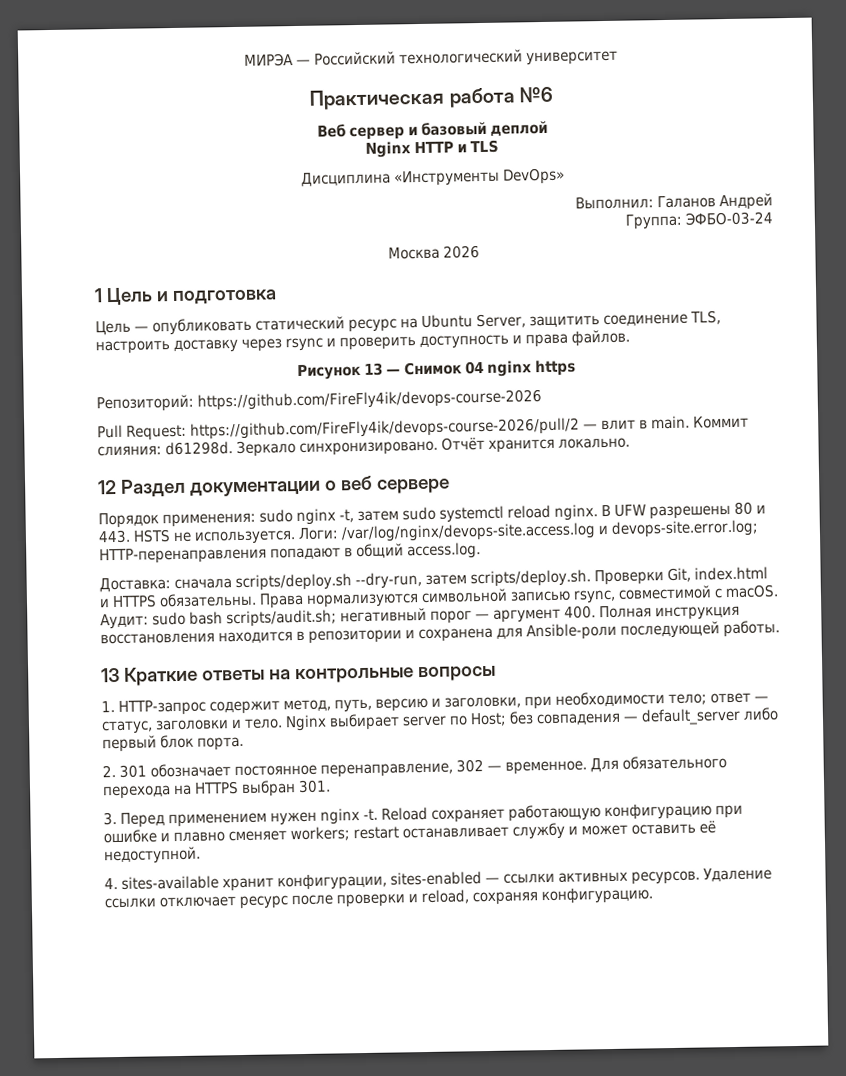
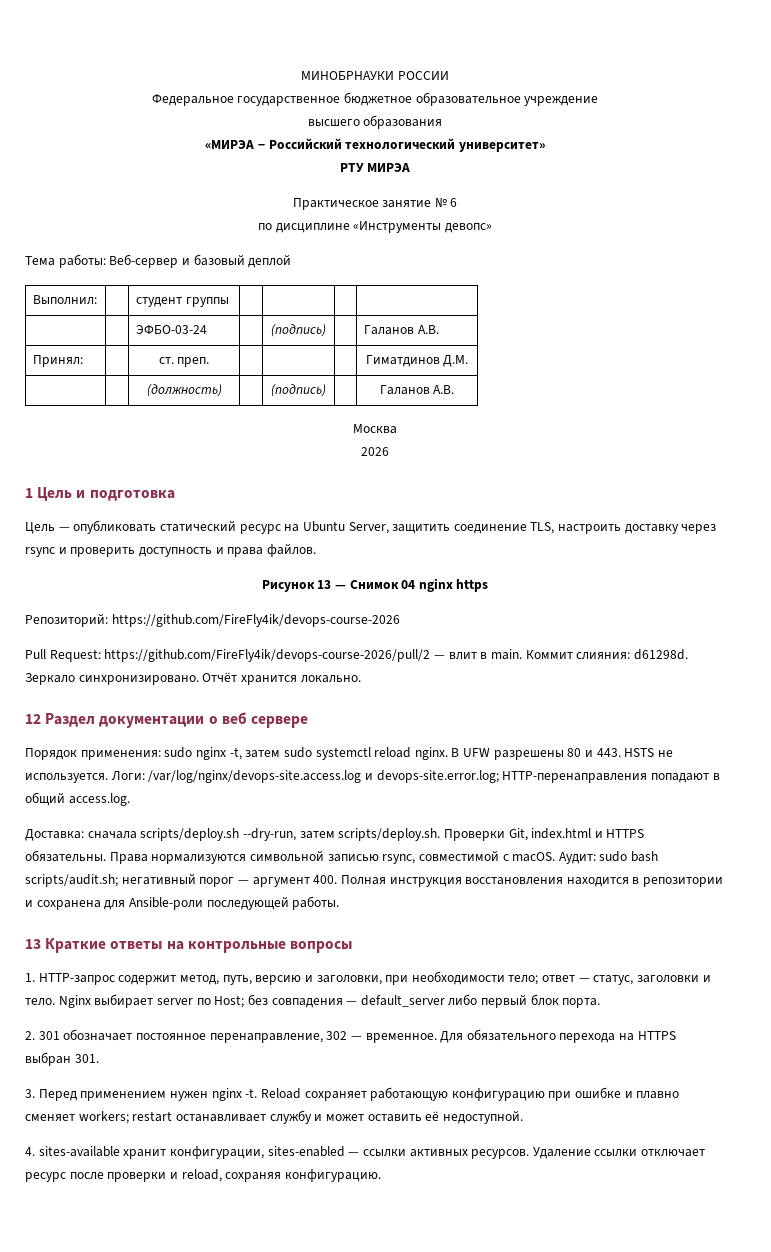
[244,49,618,67] [309,86,553,110] [316,120,548,141] [365,139,499,158] [301,167,565,187] [575,193,773,211] [625,211,773,230] МИРЭА — Российский технологический университет // Практическая работа №6 // Веб сервер и базовый деплой // Nginx HTTP и TLS // Дисциплина «Инструменты DevOps» // Выполнил: Галанов Андрей // Группа: ЭФБО-03-24 -> [301,71,449,81] [151,92,599,106] [307,115,443,129] [205,138,545,152] [339,163,411,172] [292,198,458,210] [258,221,492,233] [25,254,292,268] [32,295,97,305] [135,297,229,307] [135,325,207,334] [271,324,326,337] [363,325,439,335] [32,355,83,367] [158,357,210,367] [365,355,469,367] [146,384,222,397] [271,384,326,397] [379,385,455,395] МИНОБРНАУКИ РОССИИ // Федеральное государственное бюджетное образовательное учреждение // высшего образования // «МИРЭА − Российский технологический университет» // РТУ МИРЭА // Практическое занятие № 6 // по дисциплине «Инструменты девопс» // Тема работы: Веб-сервер и базовый деплой // Выполнил: | | студент группы | | | | // | | ЭФБО-03-24 | | (подпись) | | Галанов А.В. // Принял: | | ст. преп. | | | | Гиматдинов Д.М. // | | (должность) | | (подпись) | | Галанов А.В.
(440, 253) none -> (397, 429) //

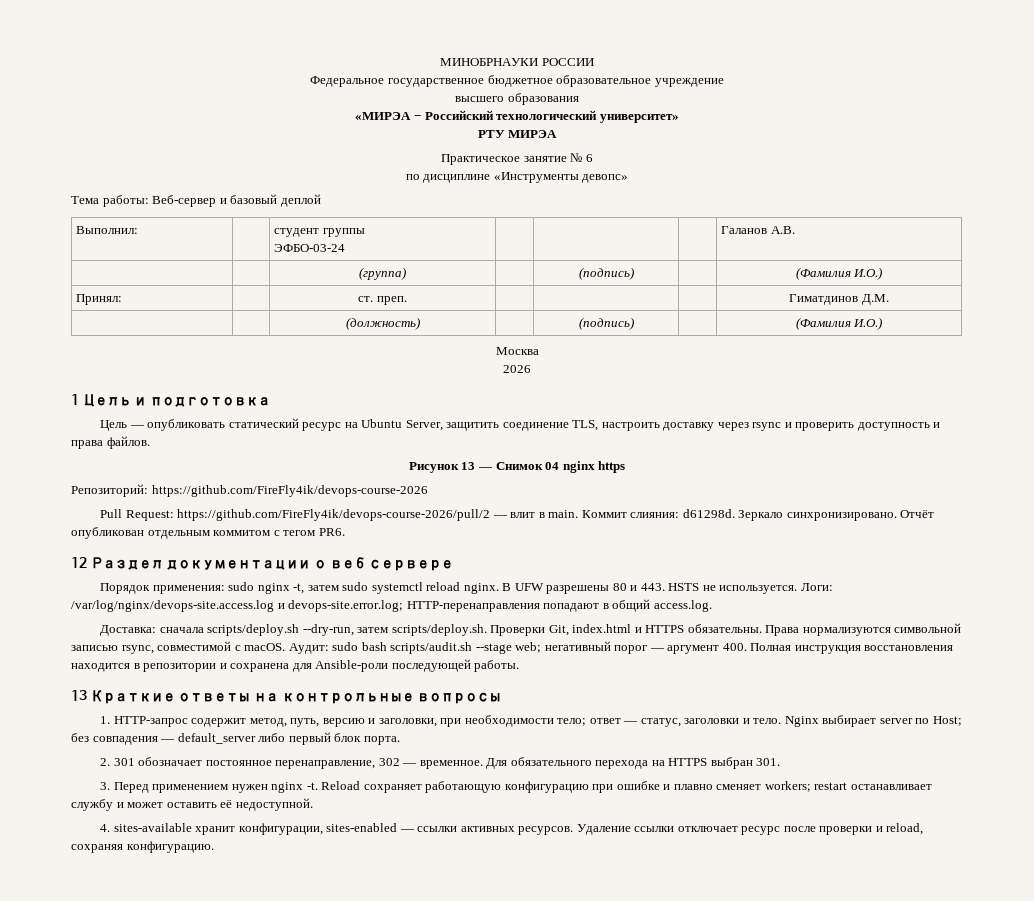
[135,325,207,334] [271,324,326,337] [363,325,439,335] | | | | // | | ЭФБО-03-24 | | (подпись) | | Галанов А.В. -> [274,244,346,252] [721,226,795,234] [359,267,406,280] [578,267,634,280] [795,267,883,280] // ЭФБО-03-24 | | | | Галанов А.В. // | | (группа) | | (подпись) | | (Фамилия И.О.)
[379,385,455,395] Галанов А.В. -> [795,317,883,330] (Фамилия И.О.)
[240,675,361,685] хранится локально. -> [71,527,345,539] опубликован отдельным коммитом с тегом PR6.
[25,874,118,887] scripts/audit.sh; -> [390,642,542,654] scripts/audit.sh --stage web;

